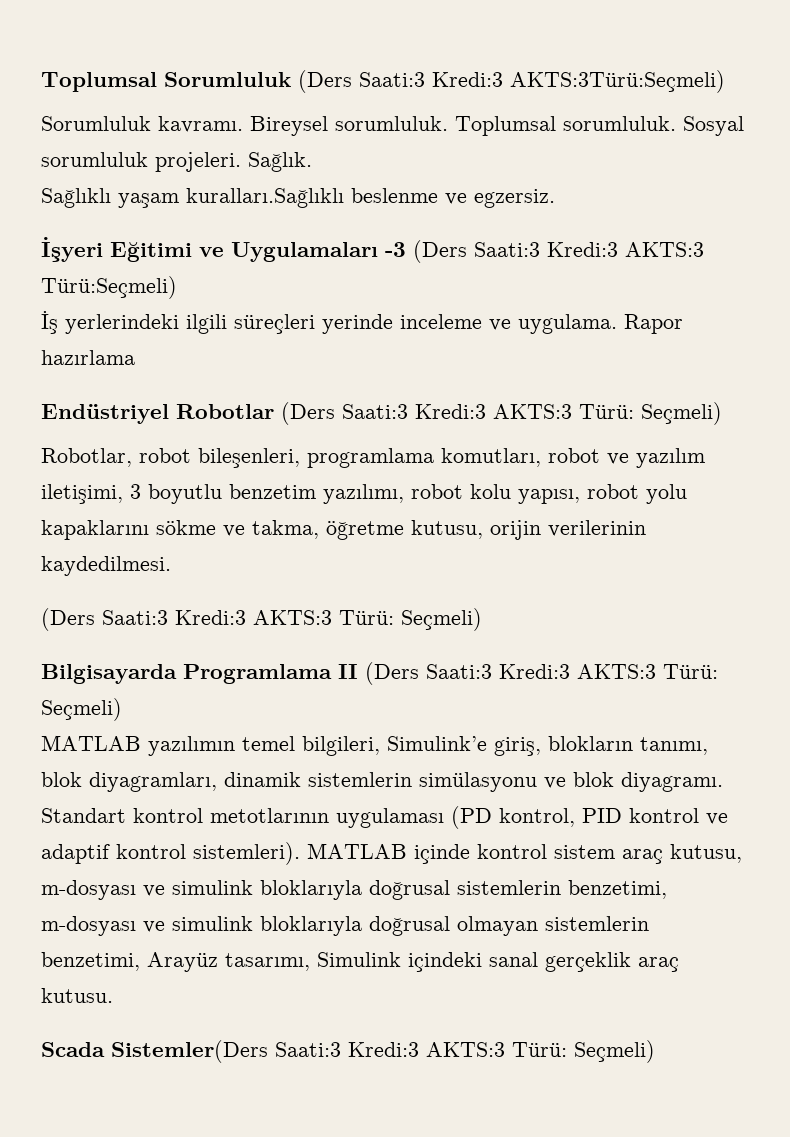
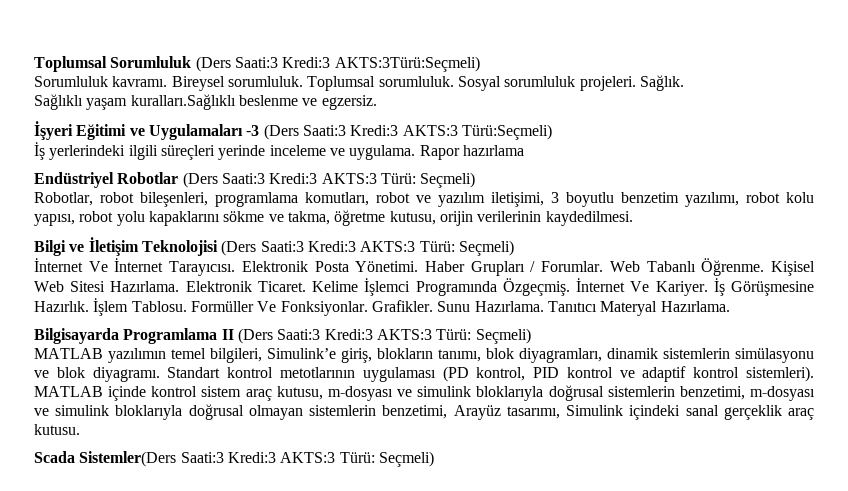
[41,608,482,631] (Ders Saati:3 Kredi:3 AKTS:3 Türü: Seçmeli) -> [34,237,514,256] [34,258,815,276] [34,278,815,296] [34,298,730,316] Bilgi ve İletişim Teknolojisi (Ders Saati:3 Kredi:3 AKTS:3 Türü: Seçmeli) // İnternet Ve İnternet Tarayıcısı. Elektronik Posta Yönetimi. Haber Grupları / Forumlar. Web Tabanlı Öğrenme. Kişisel Web Sitesi Hazırlama. Elektronik Ticaret. Kelime İşlemci Programında Özgeçmiş. İnternet Ve Kariyer. İş Görüşmesine Hazırlık. İşlem Tablosu. Formüller Ve Fonksiyonlar. Grafikler. Sunu Hazırlama. Tanıtıcı Materyal Hazırlama.

